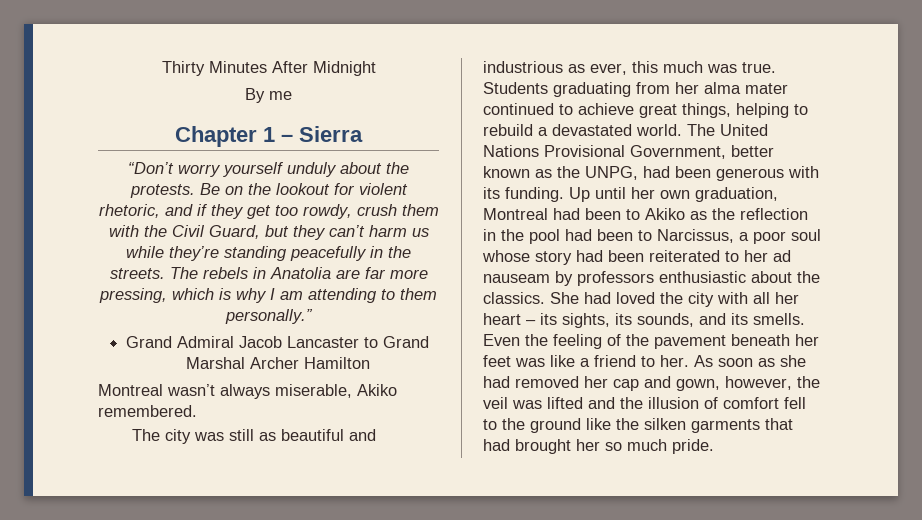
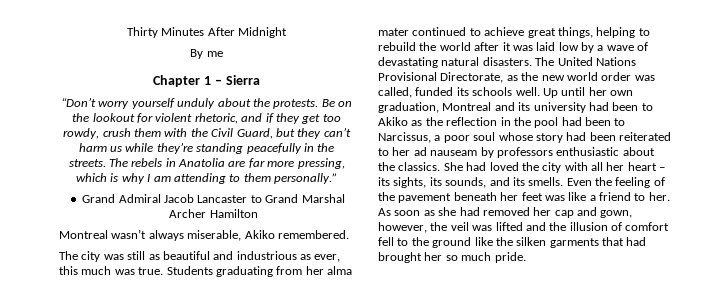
[538,124,768,136] [483,145,774,159] [483,166,819,181] [483,187,564,202] a devastated world. The United Nations Provisional Government, better known as the UNPG, had been generous with its funding. -> [419,42,649,53] [378,57,636,68] [378,72,655,83] [378,87,540,98] the world after it was laid low by a wave of devastating natural disasters. The United Nations Provisional Directorate, as the new world order was called, funded its schools well.
(548, 214) none -> [494,102,586,113] and its university

